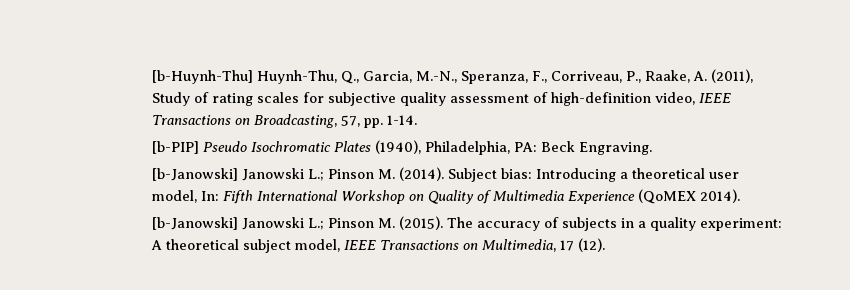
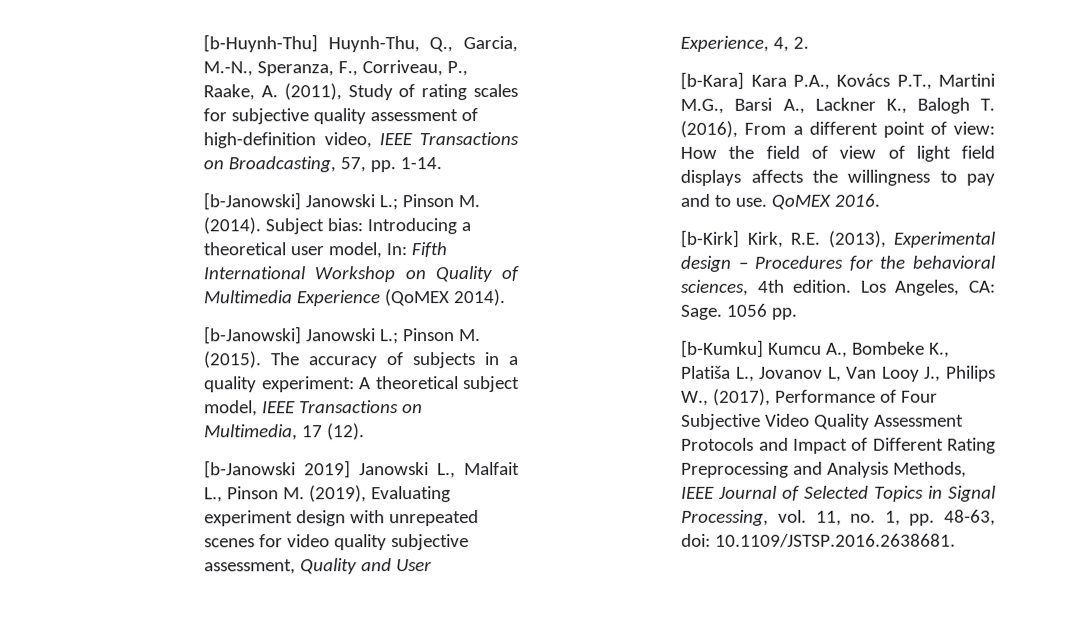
[152,140,653,155] // [b-PIP] Pseudo Isochromatic Plates (1940), Philadelphia, PA: Beck Engraving. -> (443, 163) none
(606, 245) none -> [204,460,520,479] [204,485,452,503] [204,510,480,527] [204,534,470,551] [204,558,433,575] [680,35,810,52] [680,71,995,90] [680,97,995,114] [680,120,995,138] [680,145,995,162] [680,169,995,186] [680,193,881,210] [680,229,996,248] [680,255,996,272] [680,279,995,296] [680,303,799,320] [681,339,951,358] [681,365,996,382] [681,388,939,406] [681,413,965,430] [681,437,996,454] [681,461,968,478] [681,485,997,502] [681,509,996,526] [681,533,957,548] // [b-Janowski 2019] Janowski L., Malfait L., Pinson M. (2019), Evaluating experiment design with unrepeated scenes for video quality subjective assessment, Quality and User Experience, 4, 2. // [b-Kara] Kara P.A., Kovács P.T., Martini M.G., Barsi A., Lackner K., Balogh T. (2016), From a different point of view: How the field of view of light field displays affects the willingness to pay and to use. QoMEX 2016. // [b-Kirk] Kirk, R.E. (2013), Experimental design – Procedures for the behavioral sciences, 4th edition. Los Angeles, CA: Sage. 1056 pp. // [b-Kumku] Kumcu A., Bombeke K., Platiša L., Jovanov L, Van Looy J., Philips W., (2017), Performance of Four Subjective Video Quality Assessment Protocols and Impact of Different Rating Preprocessing and Analysis Methods, IEEE Journal of Selected Topics in Signal Processing, vol. 11, no. 1, pp. 48-63, doi: 10.1109/JSTSP.2016.2638681.

